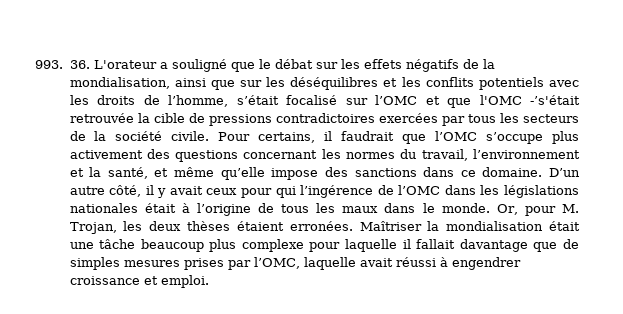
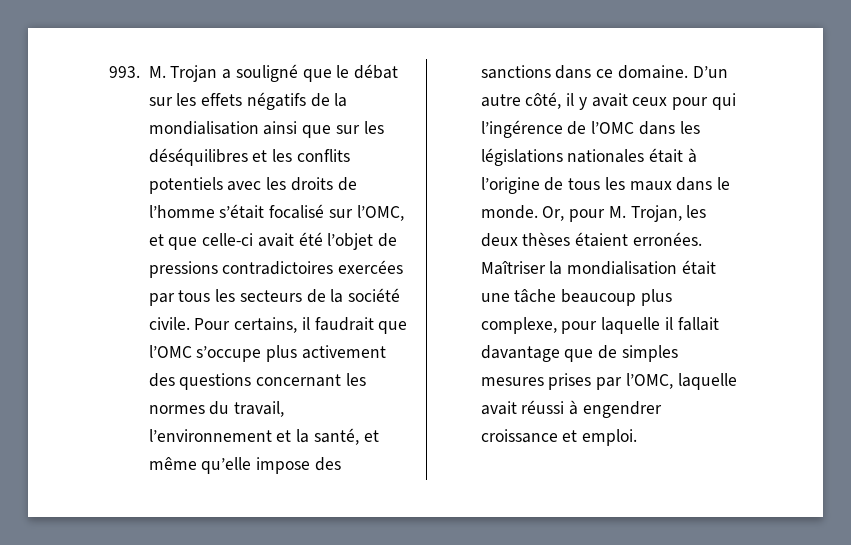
[69,60,157,69] 36. L'orateur -> [148,65,218,82] M. Trojan
[69,77,170,89] mondialisation, -> [148,121,259,135] mondialisation
[168,95,228,107] l’homme, -> [148,205,215,218] l’homme
[375,95,417,105] l’OMC -> [356,205,404,221] l’OMC,
[479,95,580,105] [69,113,185,123] l'OMC -’s'était retrouvée la cible -> [202,232,374,250] celle-ci avait été l’objet
[241,239,304,252] complexe -> [480,317,557,334] complexe,

